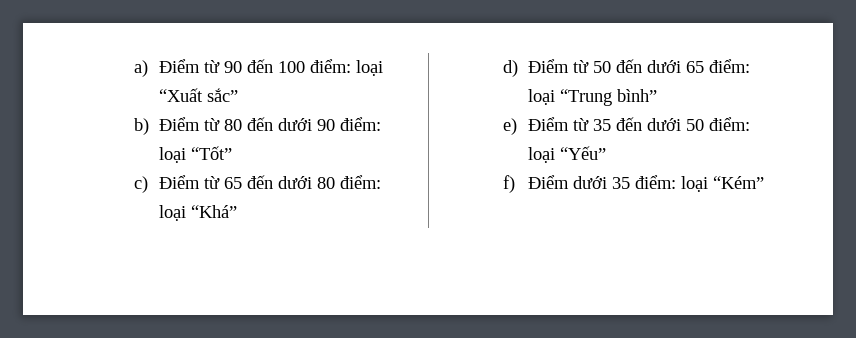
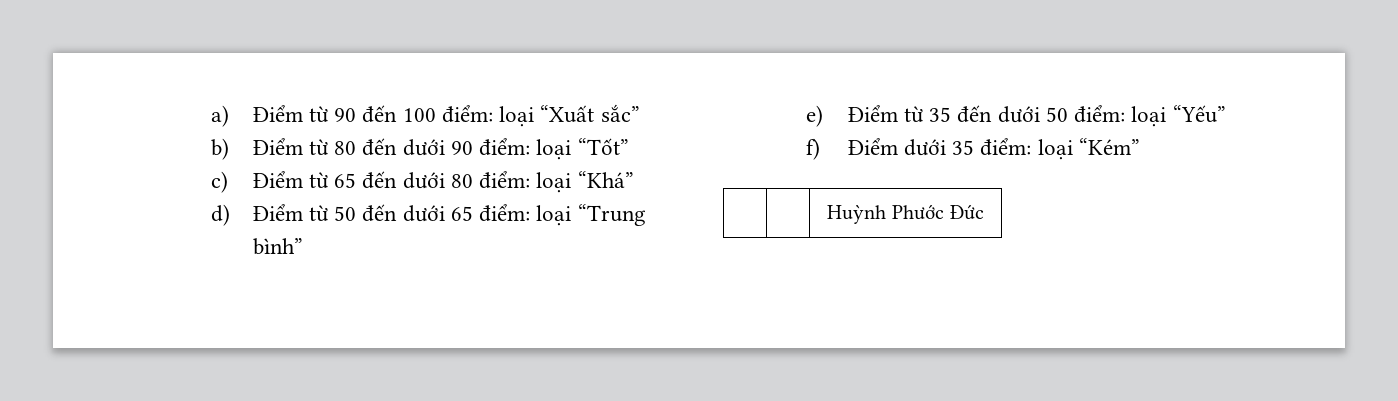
(764, 182) none -> [827,204,984,224] // | | Huỳnh Phước Đức

